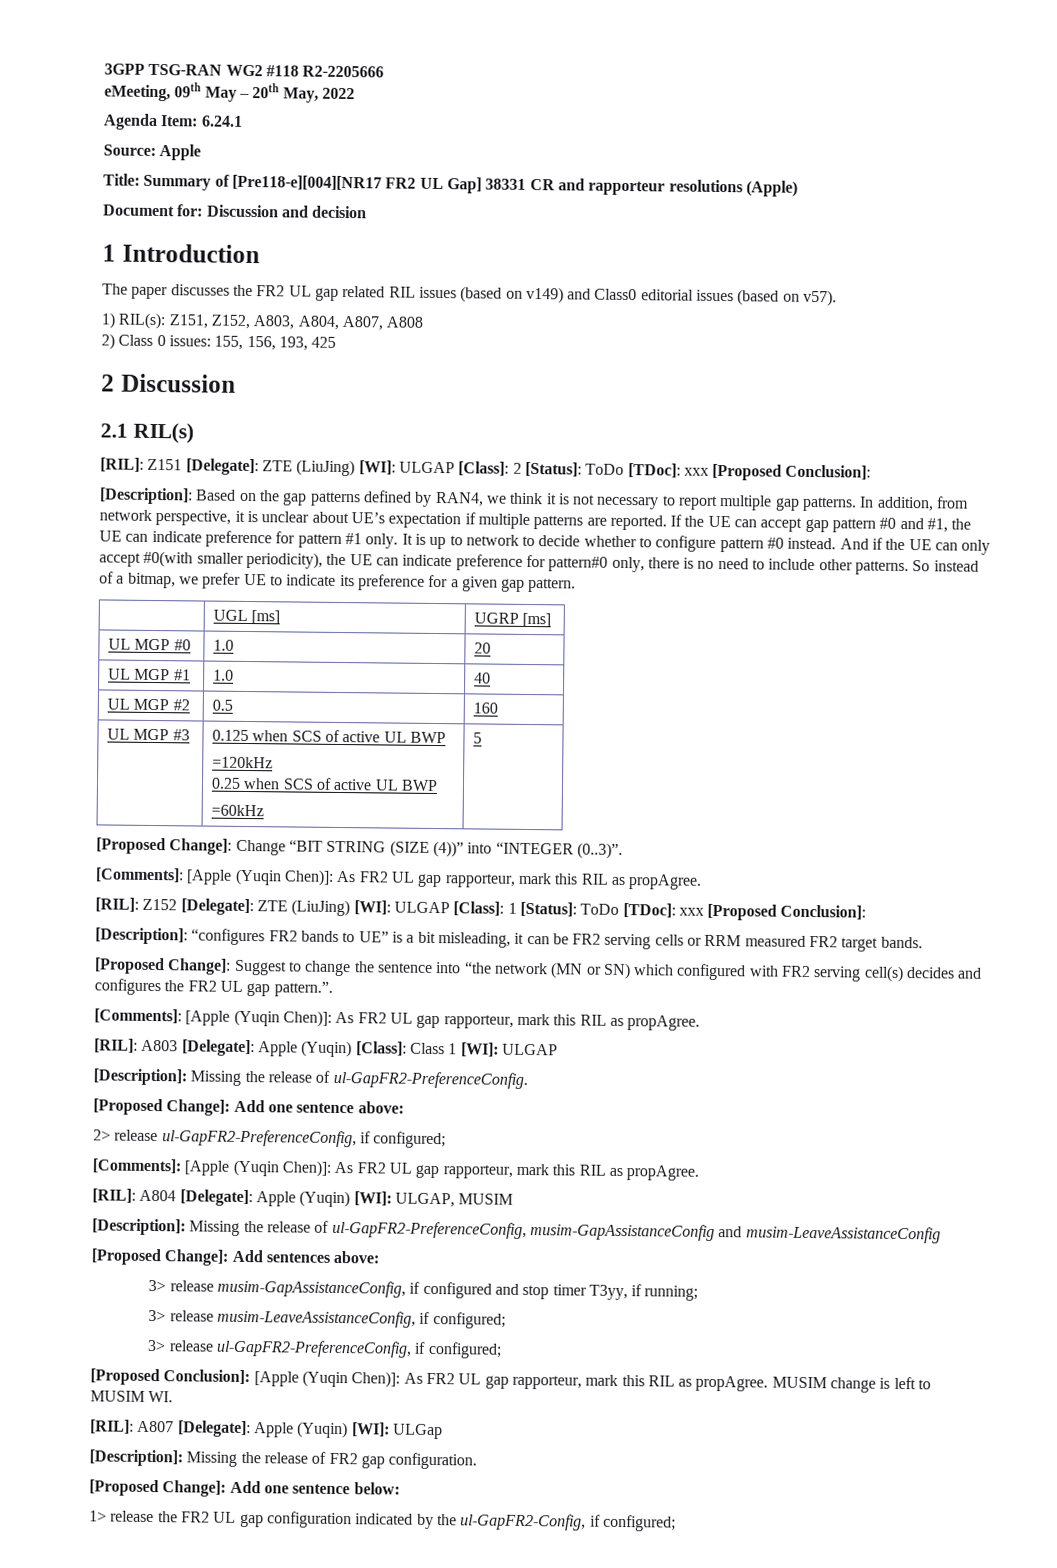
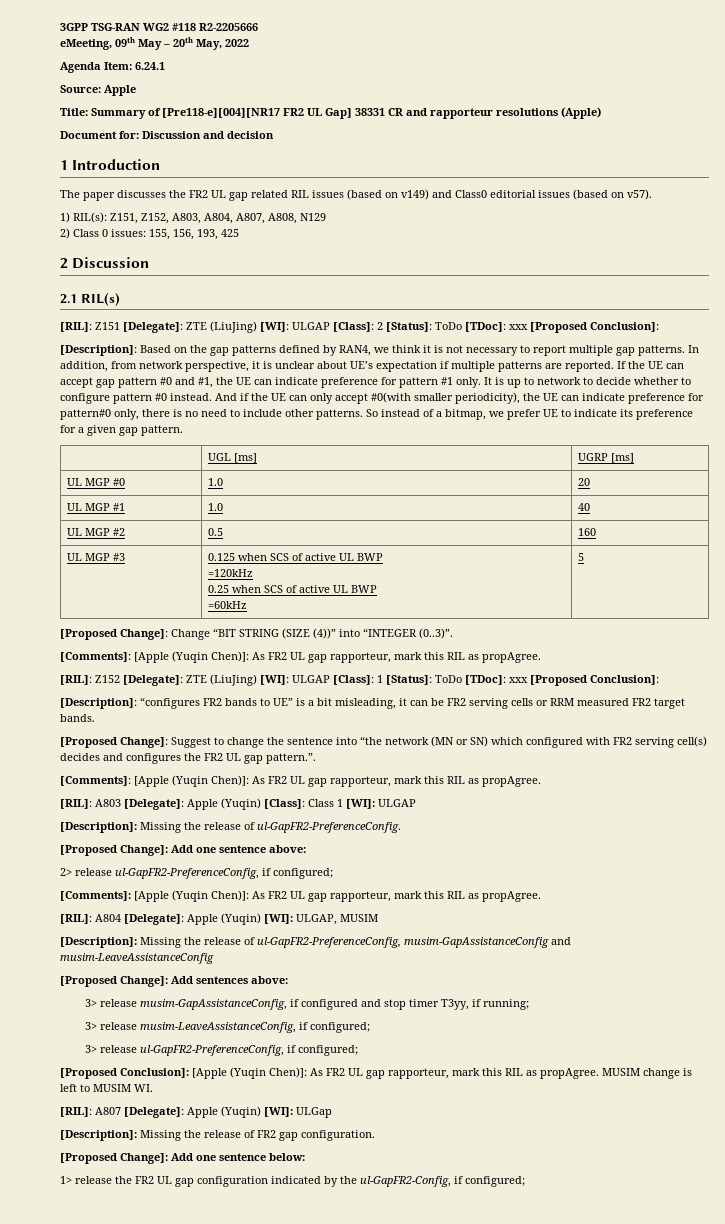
[386,316,424,328] A808 -> [268,213,326,224] A808, N129

